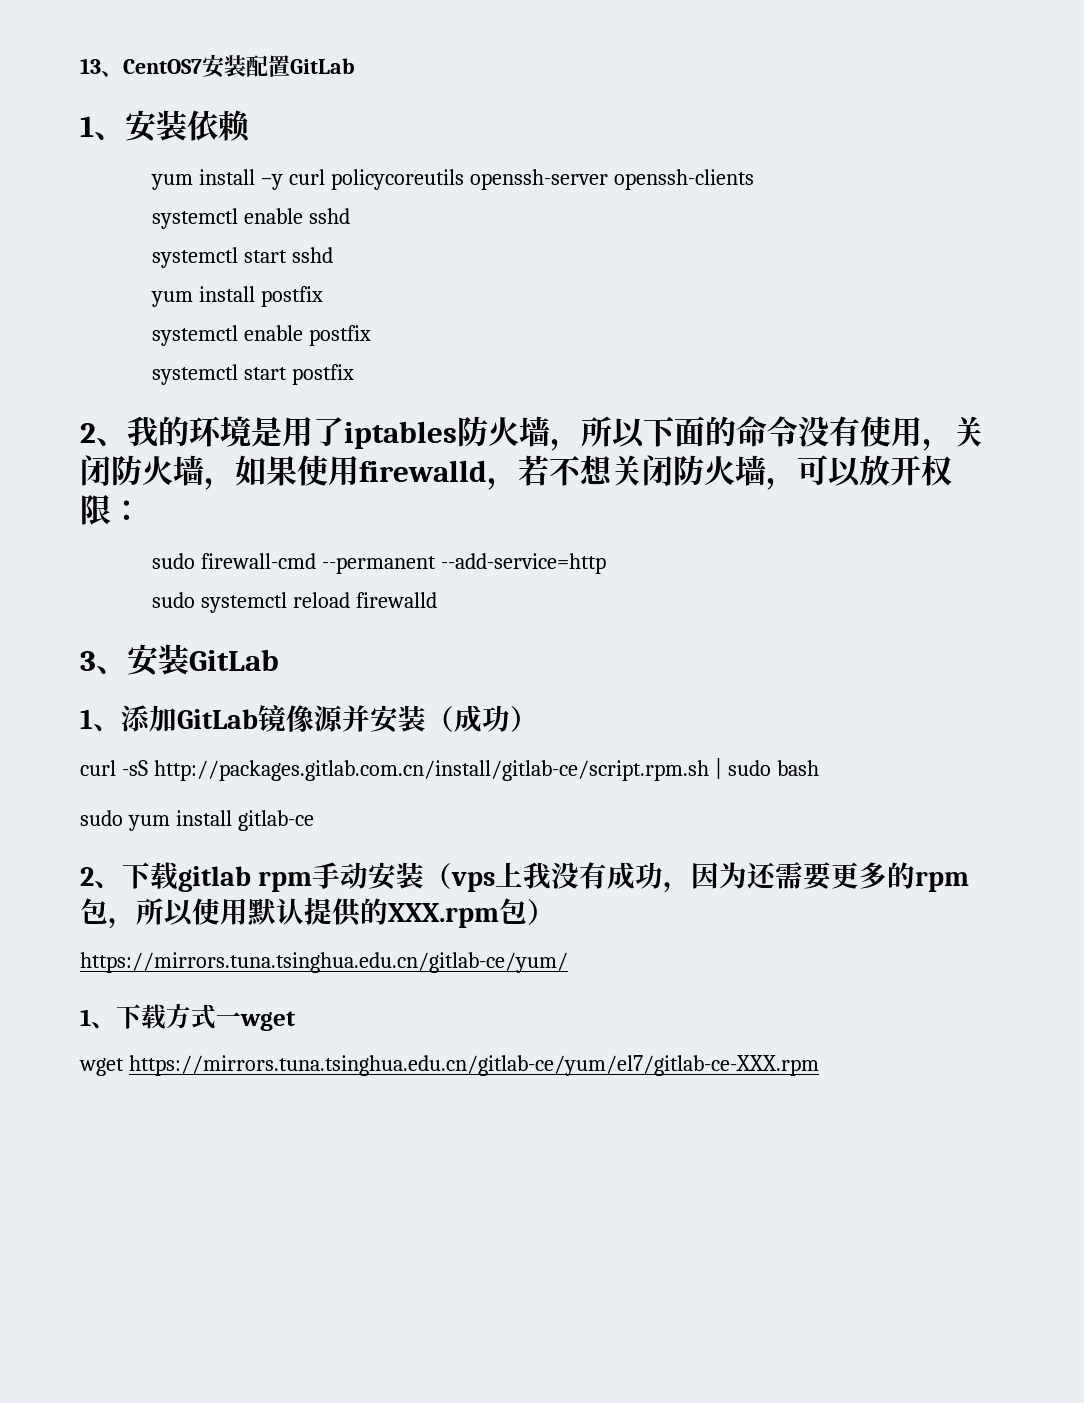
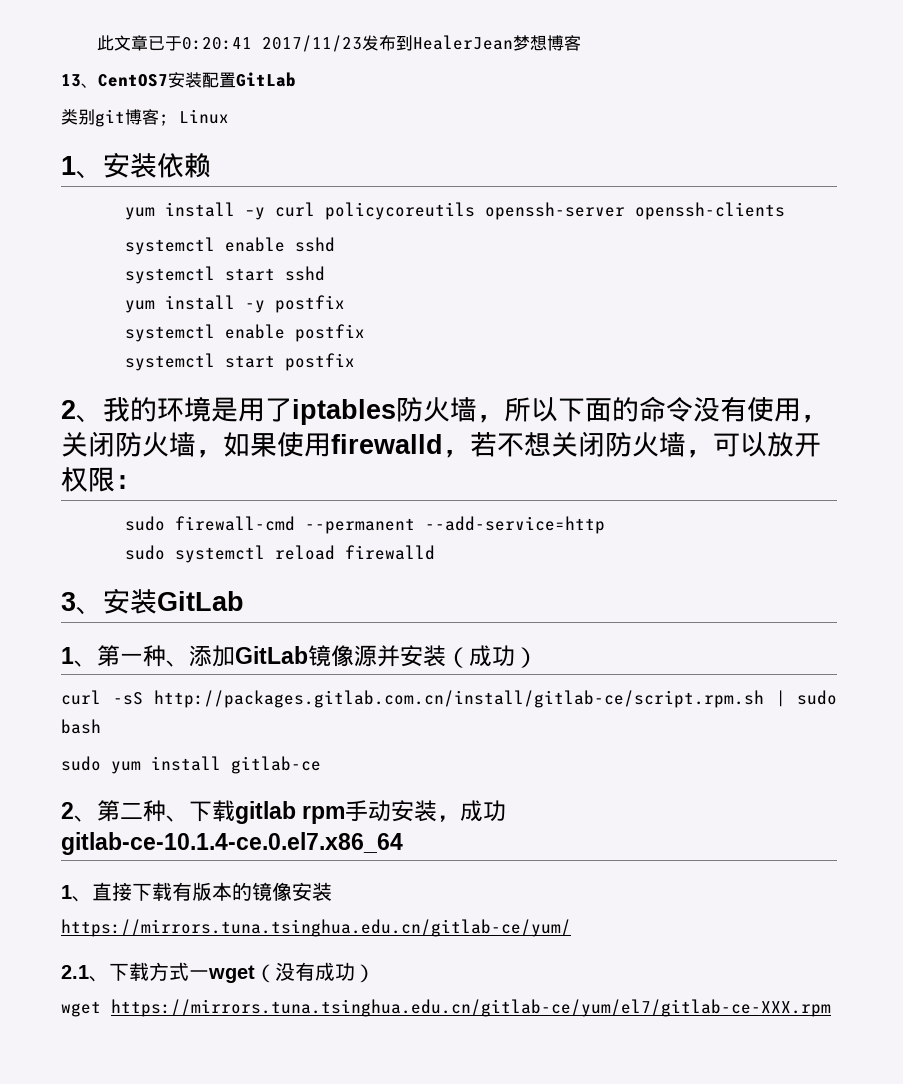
(80, 66) none -> [96,35,581,52] 此文章已于0:20:41 2017/11/23发布到HealerJean梦想博客 //
(355, 66) none -> [61,109,229,127] // 类别git博客; Linux
(256, 294) none -> [245,300,266,313] -y
(121, 728) none -> [97,645,189,667] 第一种、
(122, 885) none -> [97,800,189,822] 第二种、
[424,862,970,893] [80,897,555,929] （vps上我没有成功，因为还需要更多的rpm包，所以使用默认提供的XXX.rpm包） -> [437,800,507,822] [61,832,403,855] [61,882,332,902] ，成功gitlab-ce-10.1.4-ce.0.el7.x86_64 // 1、直接下载有版本的镜像安装
[80,1009,91,1026] 1 -> [61,965,89,979] 2.1
(296, 1021) none -> [255,962,375,983] （没有成功）

